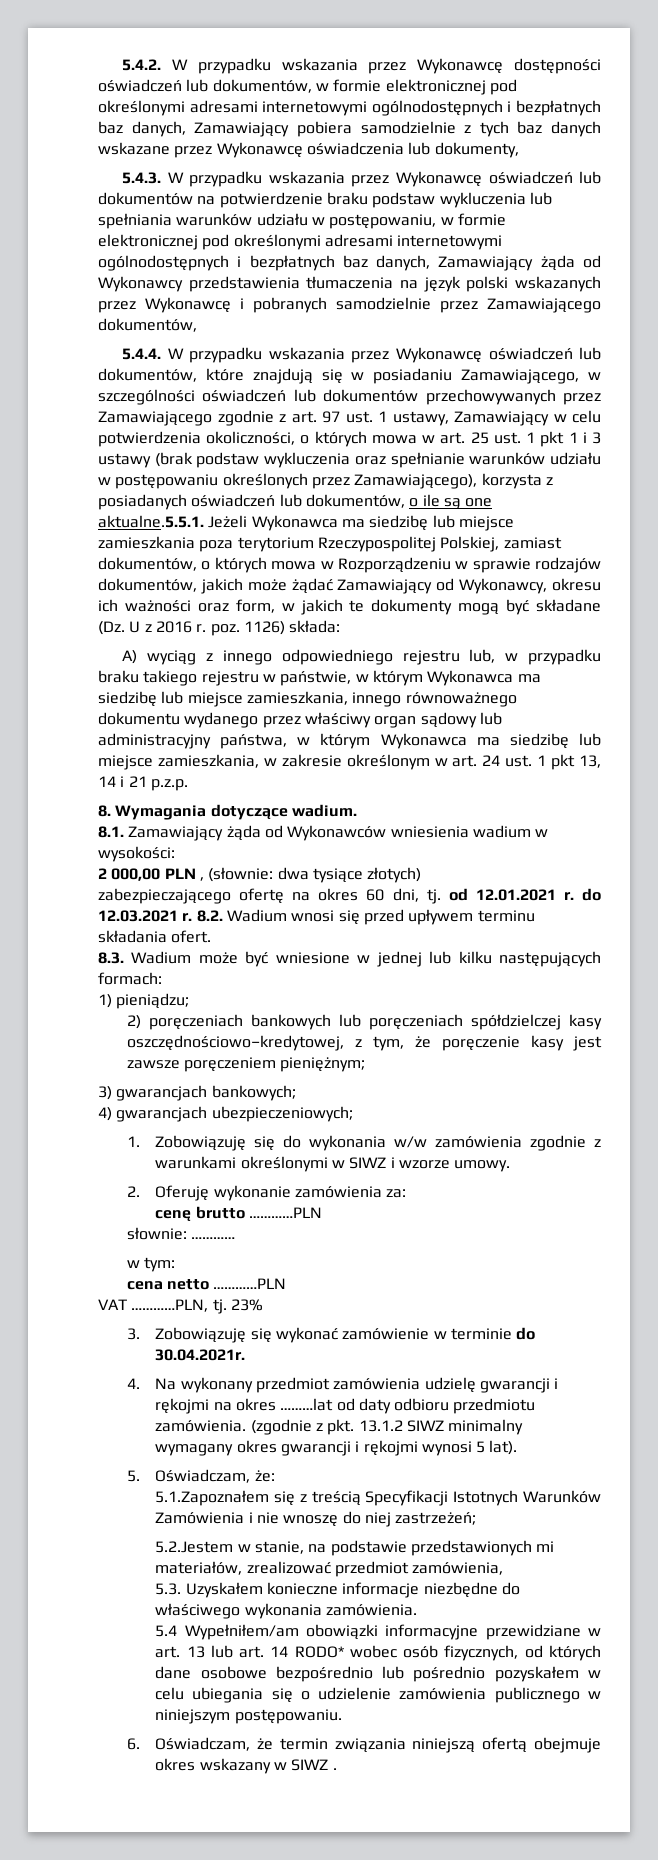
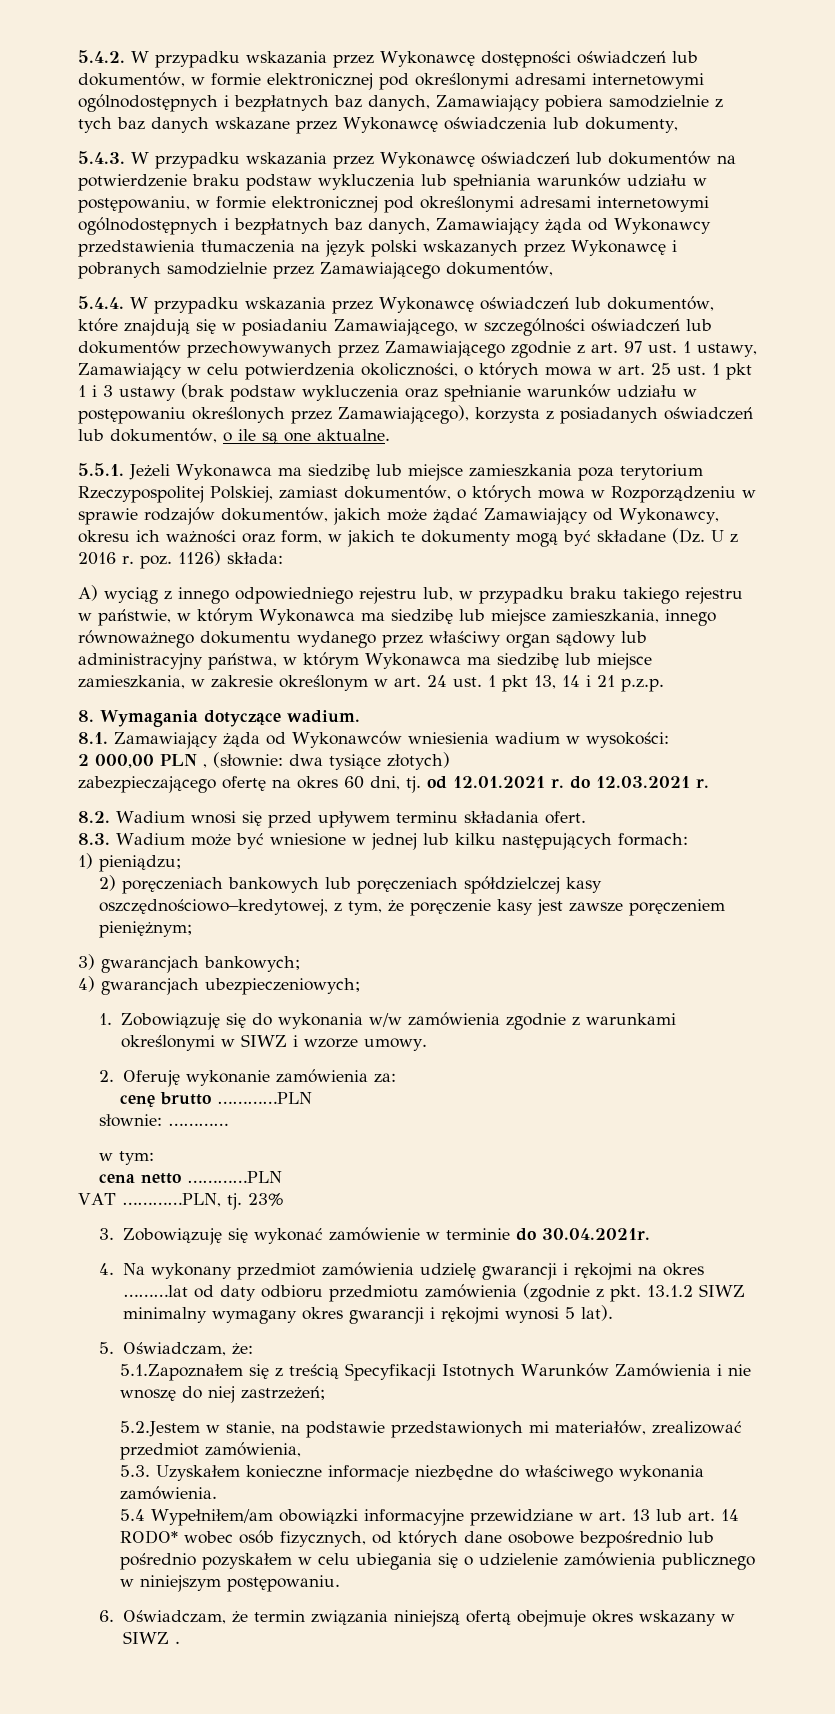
[98,515,204,528] aktualne.5.5.1. -> [316,429,390,441] [78,463,124,476] aktualne. // 5.5.1.
(193, 917) none -> (709, 783) //
[155,1420,247,1432] zamówienia. -> [424,1284,517,1298] zamówienia

